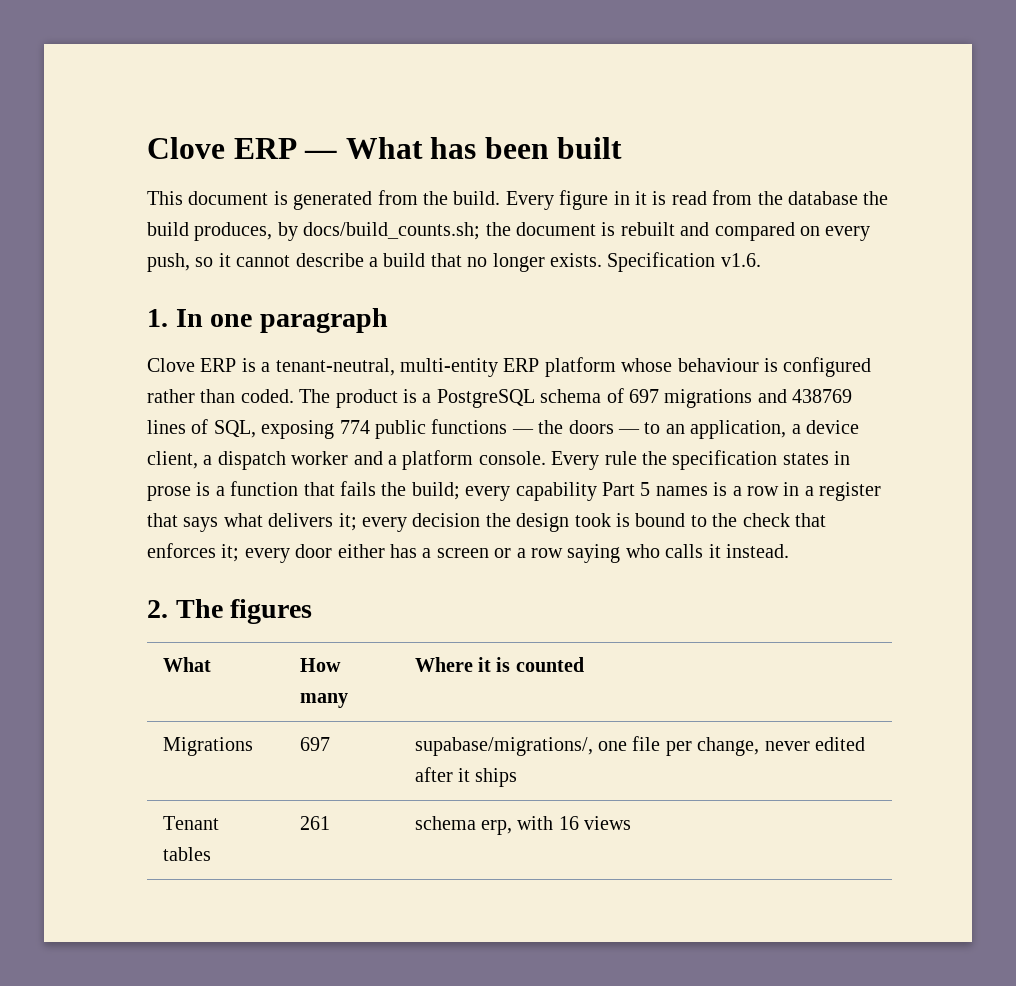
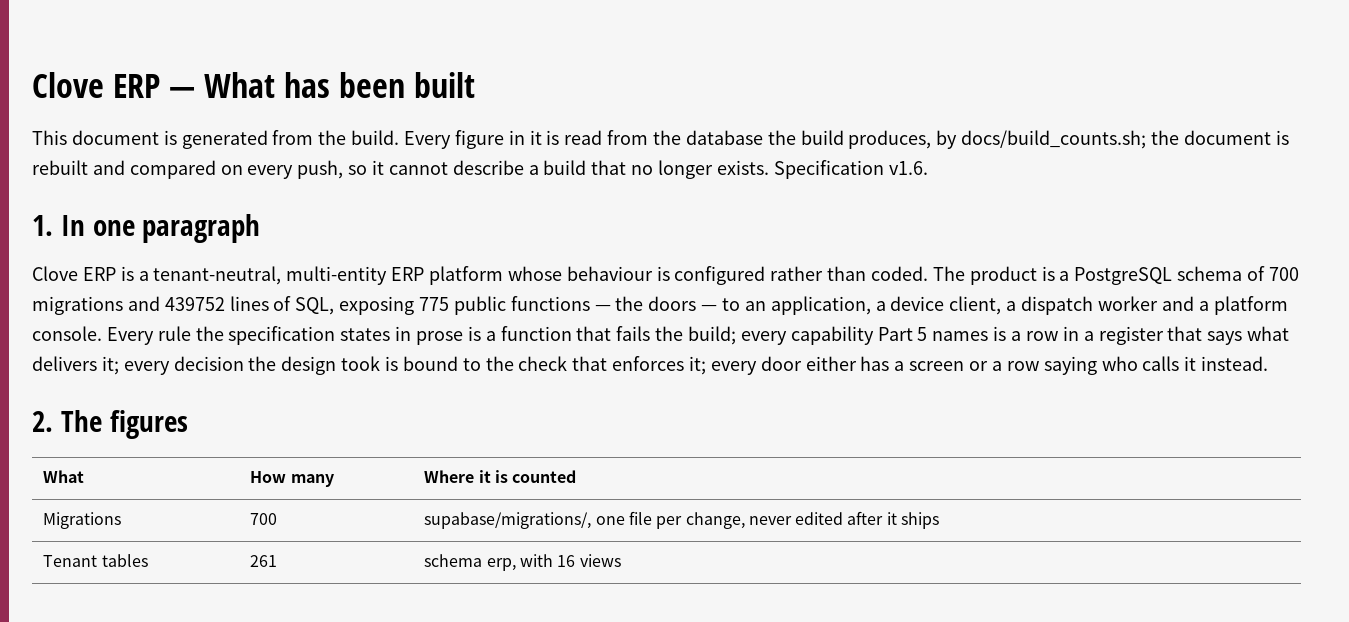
[628,389,659,403] 697 -> [1268,267,1299,281] 700
[792,389,853,403] 438769 -> [164,297,225,311] 439752
[339,420,370,434] 774 -> [419,297,450,311] 775
[299,737,330,751] 697 -> [250,513,278,525] 700

